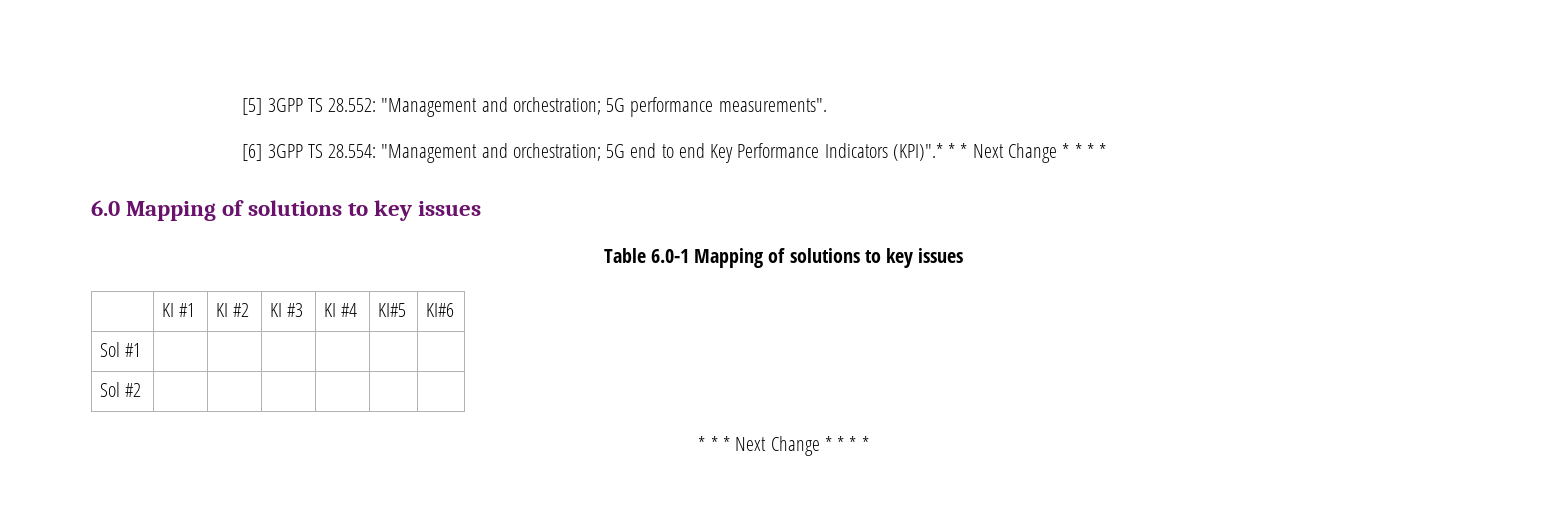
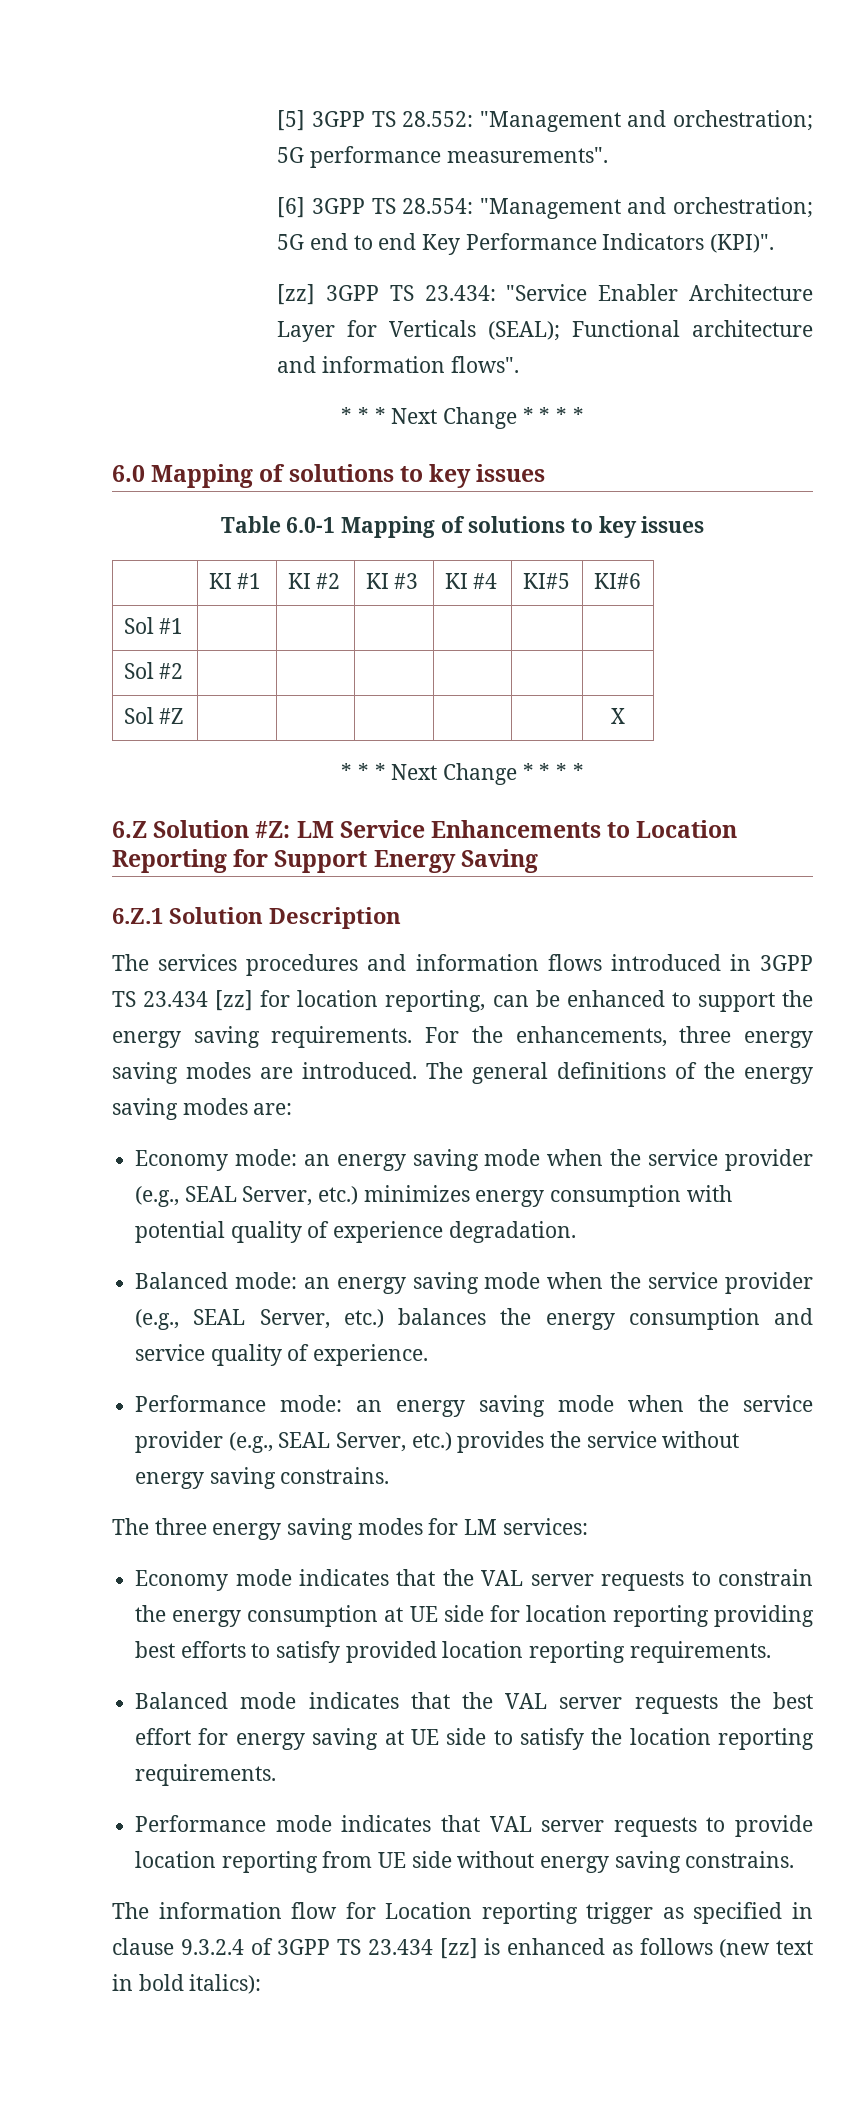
[892,143,943,161] (KPI)".* -> [709,234,774,253] [277,284,814,305] [277,320,813,342] [277,356,519,373] [341,407,353,424] (KPI)". // [zz] 3GPP TS 23.434: "Service Enabler Architecture Layer for Verticals (SEAL); Functional architecture and information flows". // *
[698,436,869,456] // * * * Next Change * * * * -> [123,707,184,724] [611,708,625,724] [341,763,584,785] [112,820,738,838] [112,849,538,873] [112,907,401,929] [112,954,813,976] [112,990,813,1012] [112,1026,814,1048] [112,1062,813,1084] [112,1098,293,1120] [135,1149,813,1171] [135,1185,732,1207] [135,1221,576,1243] [135,1272,813,1294] [135,1308,813,1330] [135,1344,429,1366] [135,1395,813,1417] [135,1431,740,1453] [135,1467,390,1489] [112,1518,588,1540] [135,1569,813,1591] [135,1605,815,1627] [135,1641,771,1663] [135,1692,813,1714] [135,1728,815,1750] [135,1764,277,1786] [135,1815,813,1837] [135,1851,795,1873] [112,1902,813,1924] [112,1938,813,1959] [112,1974,262,1994] // Sol #Z | | | | | | X // * * * Next Change * * * * // 6.Z Solution #Z: LM Service Enhancements to Location Reporting for Support Energy Saving // 6.Z.1 Solution Description // The services procedures and information flows introduced in 3GPP TS 23.434 [zz] for location reporting, can be enhanced to support the energy saving requirements. For the enhancements, three energy saving modes are introduced. The general definitions of the energy saving modes are: // Economy mode: an energy saving mode when the service provider (e.g., SEAL Server, etc.) minimizes energy consumption with potential quality of experience degradation. // Balanced mode: an energy saving mode when the service provider (e.g., SEAL Server, etc.) balances the energy consumption and service quality of experience. // Performance mode: an energy saving mode when the service provider (e.g., SEAL Server, etc.) provides the service without energy saving constrains. // The three energy saving modes for LM services: // Economy mode indicates that the VAL server requests to constrain the energy consumption at UE side for location reporting providing best efforts to satisfy provided location reporting requirements. // Balanced mode indicates that the VAL server requests the best effort for energy saving at UE side to satisfy the location reporting requirements. // Performance mode indicates that VAL server requests to provide location reporting from UE side without energy saving constrains. // The information flow for Location reporting trigger as specified in clause 9.3.2.4 of 3GPP TS 23.434 [zz] is enhanced as follows (new text in bold italics):

